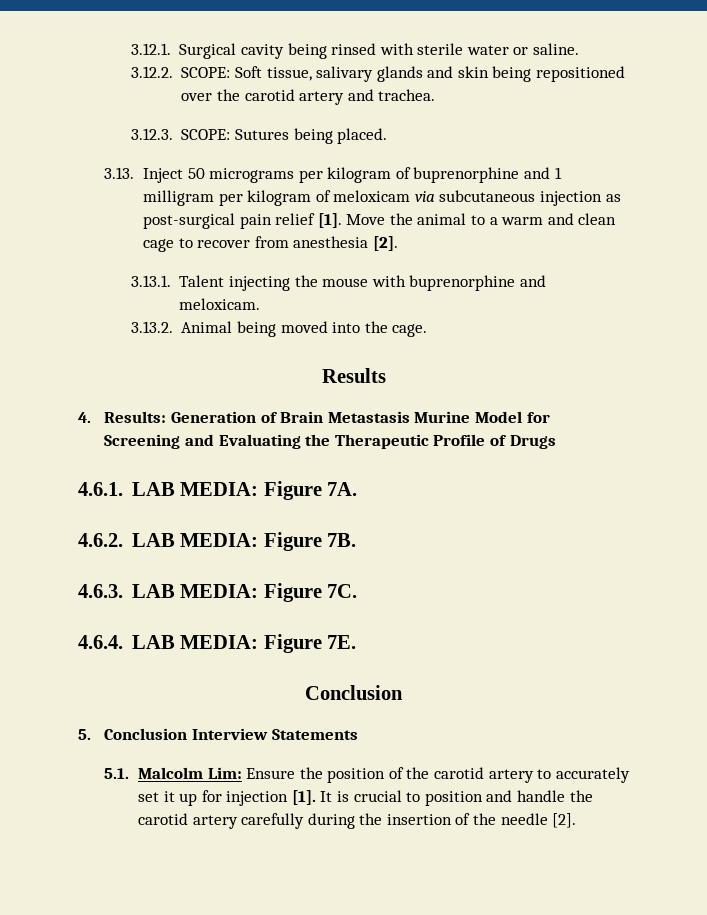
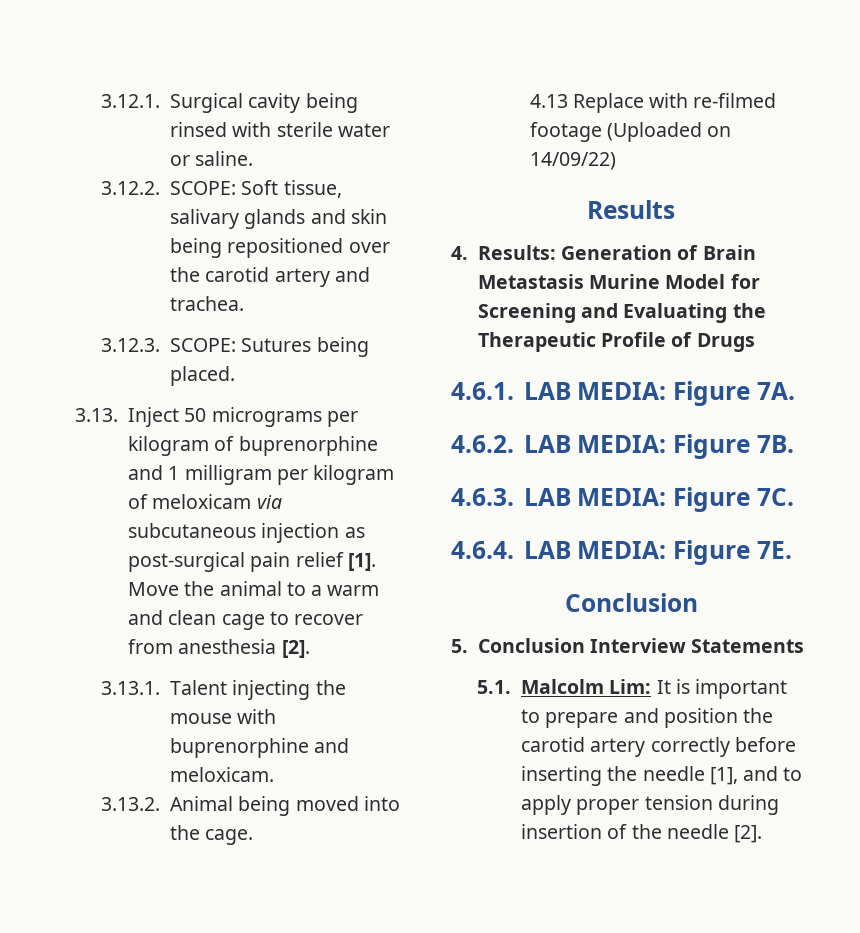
(428, 330) none -> [529,93,777,113] [529,122,732,142] [529,152,616,170] // 4.13 Replace with re-filmed footage (Uploaded on 14/09/22)
[246,767,630,783] [137,790,593,806] [137,813,383,829] Ensure the position of the carotid artery to accurately set it up for injection [1]. It is crucial to position and handle the carotid artery carefully during the -> [656,679,788,699] [520,708,774,728] [520,737,796,757] [520,766,803,786] [520,795,779,815] It is important to prepare and position the carotid artery correctly before inserting the needle [1], and to apply proper tension during

